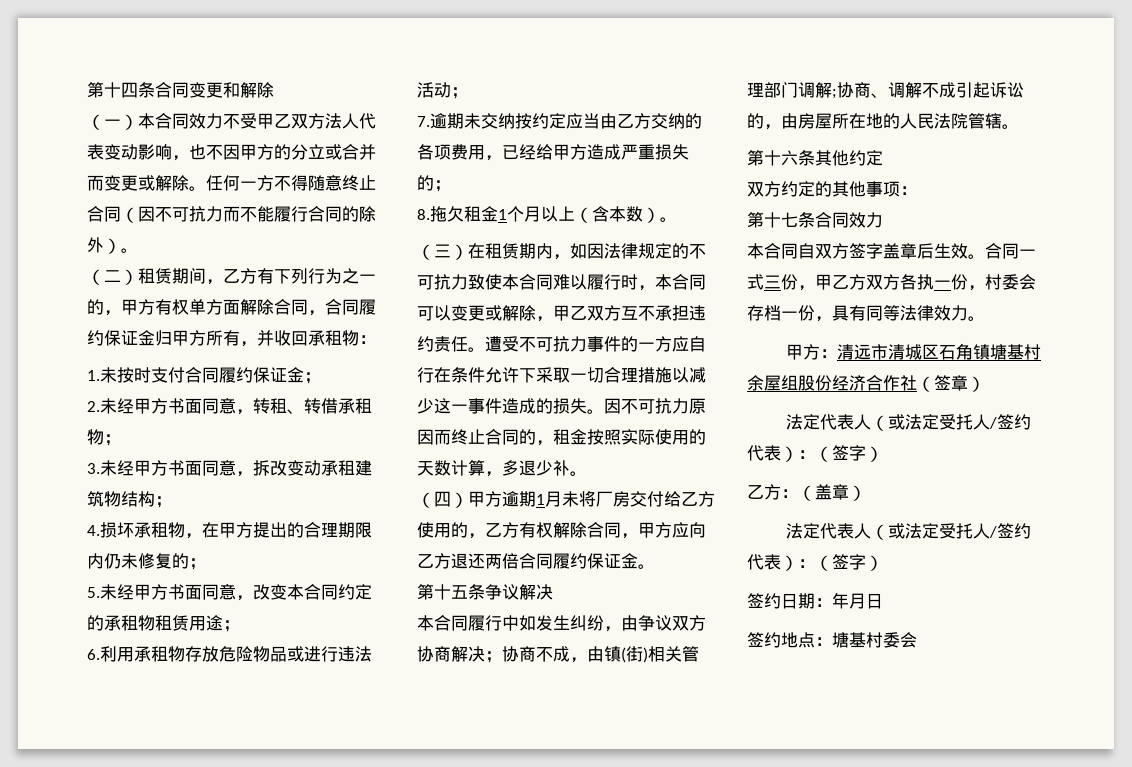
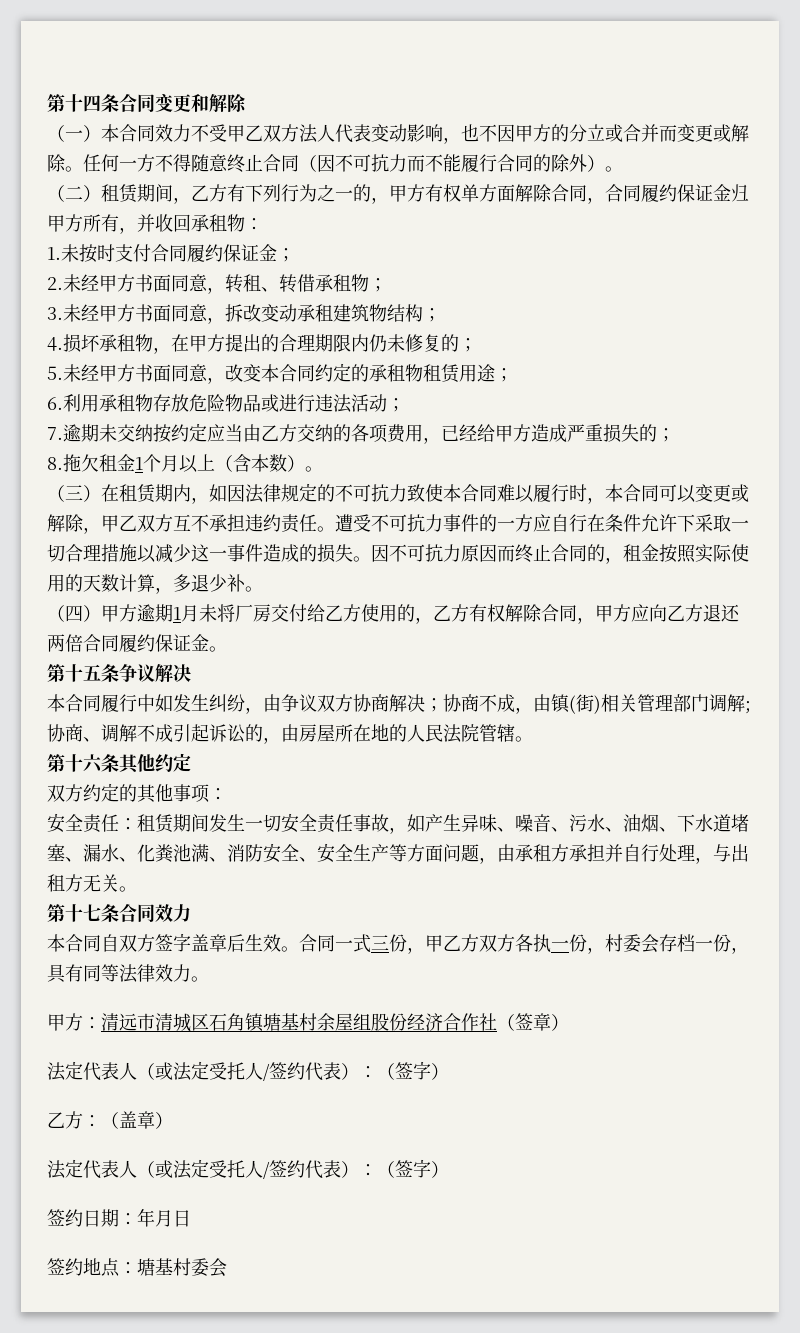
(917, 190) none -> [47,813,749,834] [47,843,749,864] [47,874,137,892] // 安全责任：租赁期间发生一切安全责任事故，如产生异味、噪音、污水、油烟、下水道堵塞、漏水、化粪池满、消防安全、安全生产等方面问题，由承租方承担并自行处理，与出租方无关。

